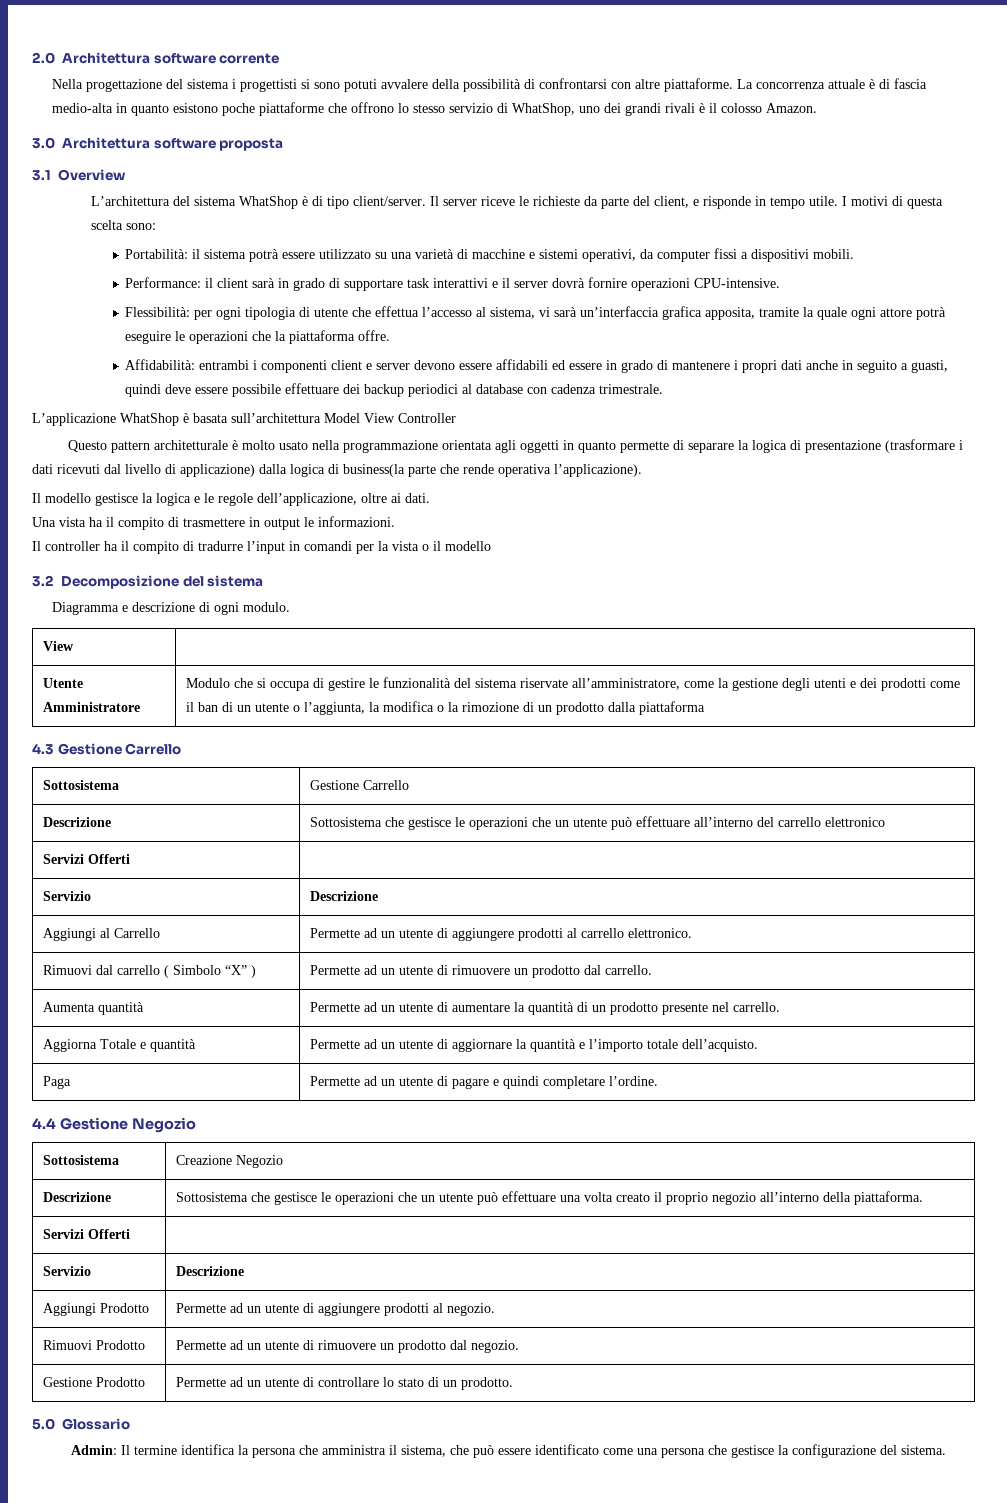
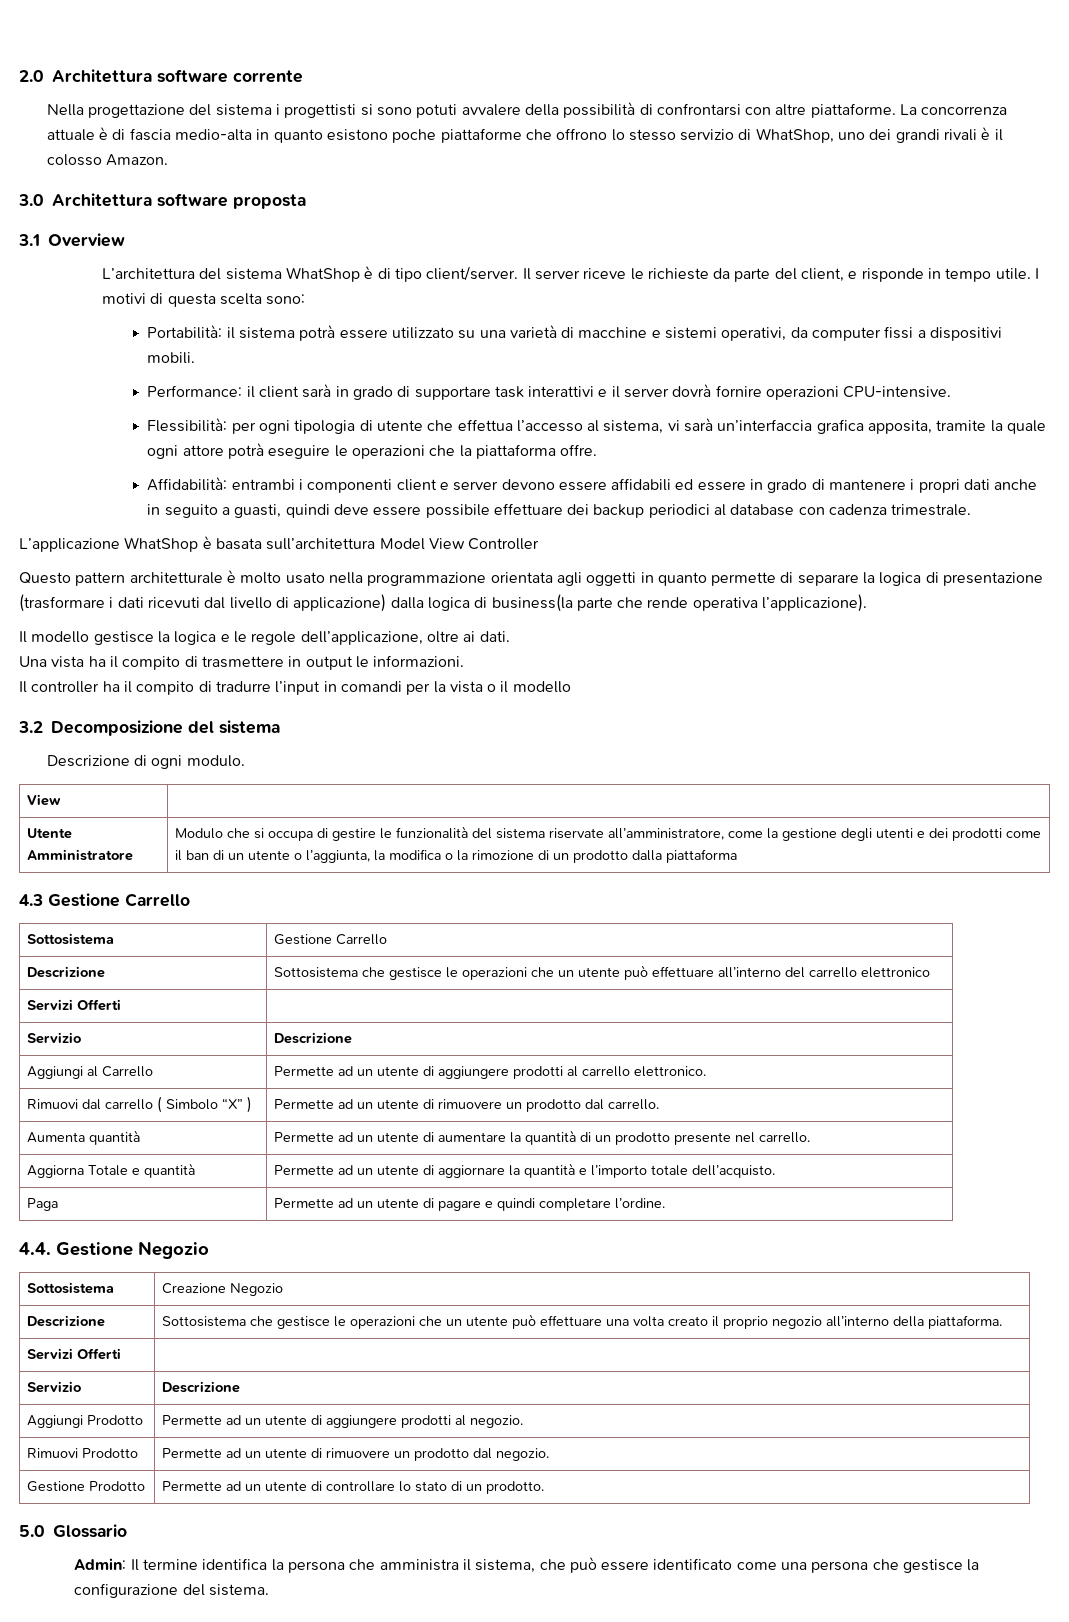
[51,602,195,615] Diagramma e descrizione -> [46,755,130,767] Descrizione
[32,1118,56,1129] 4.4 -> [19,1242,51,1255] 4.4.

